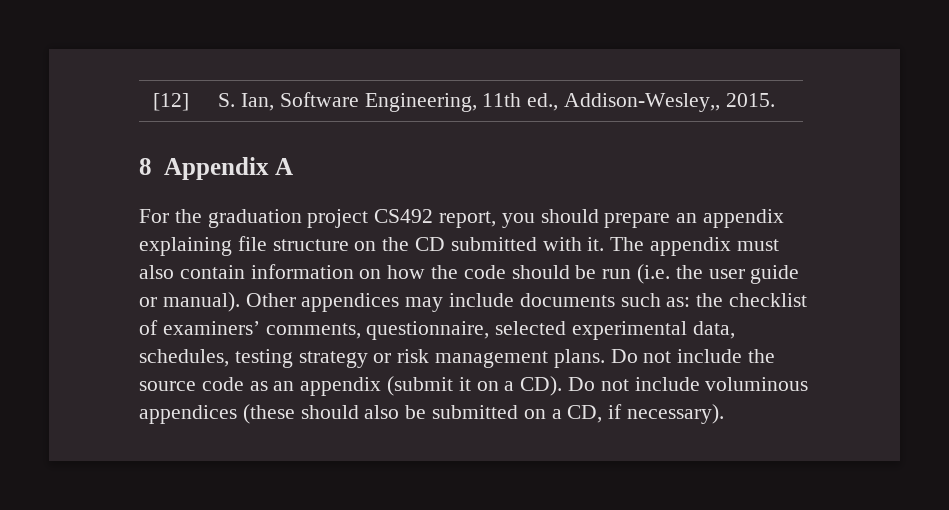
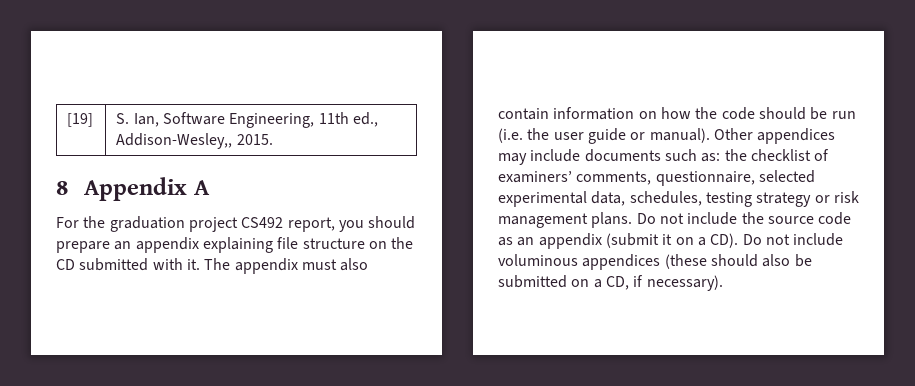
[153,93,190,111] [12] -> [67,113,94,127] [19]

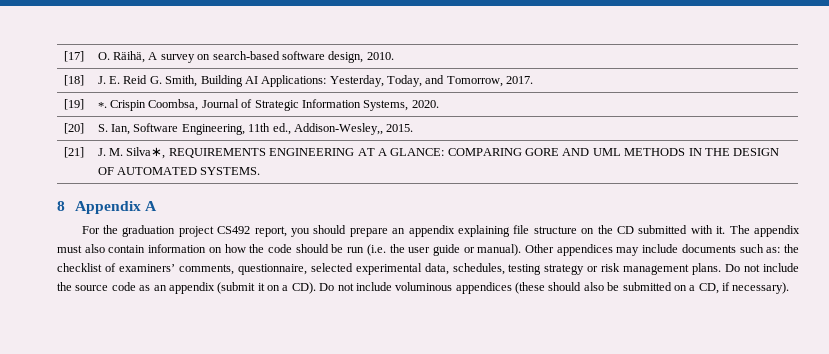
[67,113,94,127] [19] -> [63,51,84,62] [97,51,394,63] [63,75,84,86] [97,75,534,87] [63,99,84,110] [97,99,439,111] [63,123,84,134] [17] | O. Räihä, A survey on search-based software design, 2010. // [18] | J. E. Reid G. Smith, Building AI Applications: Yesterday, Today, and Tomorrow, 2017. // [19] | ⁎. Crispin Coombsa, Journal of Strategic Information Systems, 2020. // [20]
(273, 139) none -> [63,147,84,158] [97,147,780,159] [97,167,261,175] // [21] | J. M. Silva∗, REQUIREMENTS ENGINEERING AT A GLANCE: COMPARING GORE AND UML METHODS IN THE DESIGN OF AUTOMATED SYSTEMS.

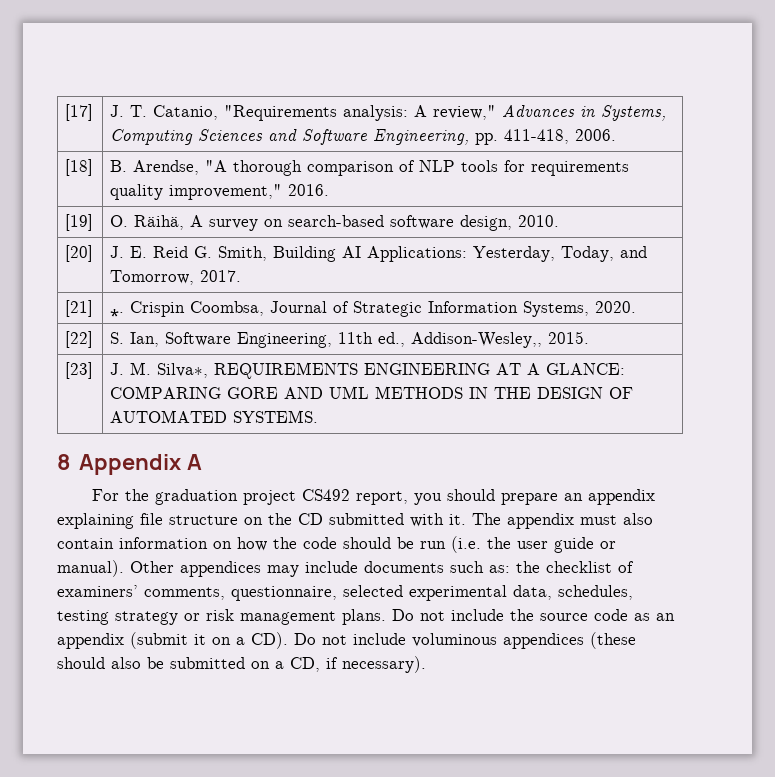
(84, 56) none -> [110,105,667,121] [110,129,617,145] [65,159,94,176] [110,160,630,176] [110,184,330,200] [65,214,94,231] | J. T. Catanio, "Requirements analysis: A review," Advances in Systems, Computing Sciences and Software Engineering, pp. 411-418, 2006. // [18] | B. Arendse, "A thorough comparison of NLP tools for requirements quality improvement," 2016. // [19]
[63,75,84,86] [18] -> [65,245,94,262] [20]
[63,99,84,110] [19] -> [65,300,94,317] [21]
[63,123,84,134] [20] -> [65,331,94,348] [22]
[63,147,84,158] [21] -> [65,362,94,379] [23]

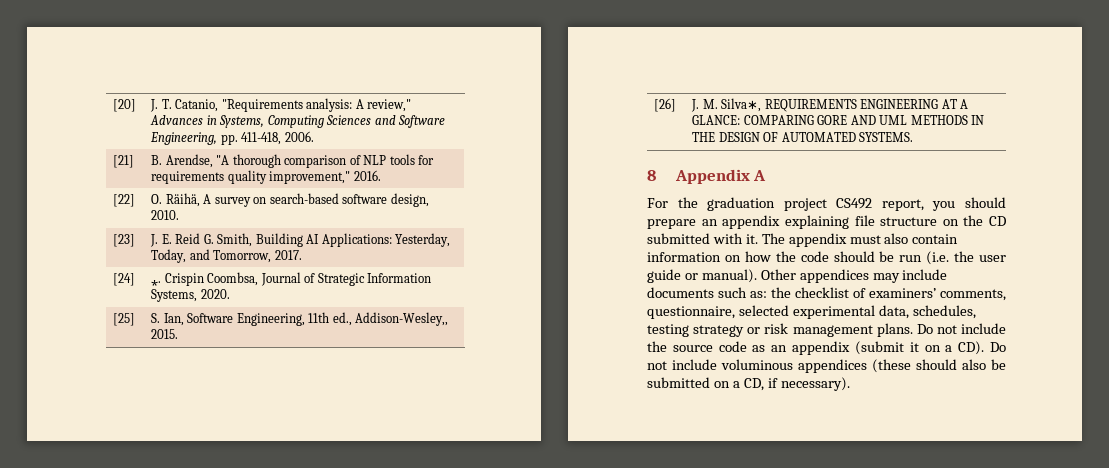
[65,104,94,121] [17] -> [113,99,137,112] [20]
[65,159,94,176] [18] -> [113,155,135,168] [21]
[65,214,94,231] [19] -> [113,194,136,207] [22]
[65,245,94,262] [20] -> [113,234,136,247] [23]
[65,300,94,317] [21] -> [113,273,136,286] [24]
[65,331,94,348] [22] -> [113,313,136,326] [25]
[65,362,94,379] [23] -> [654,98,677,112] [26]

